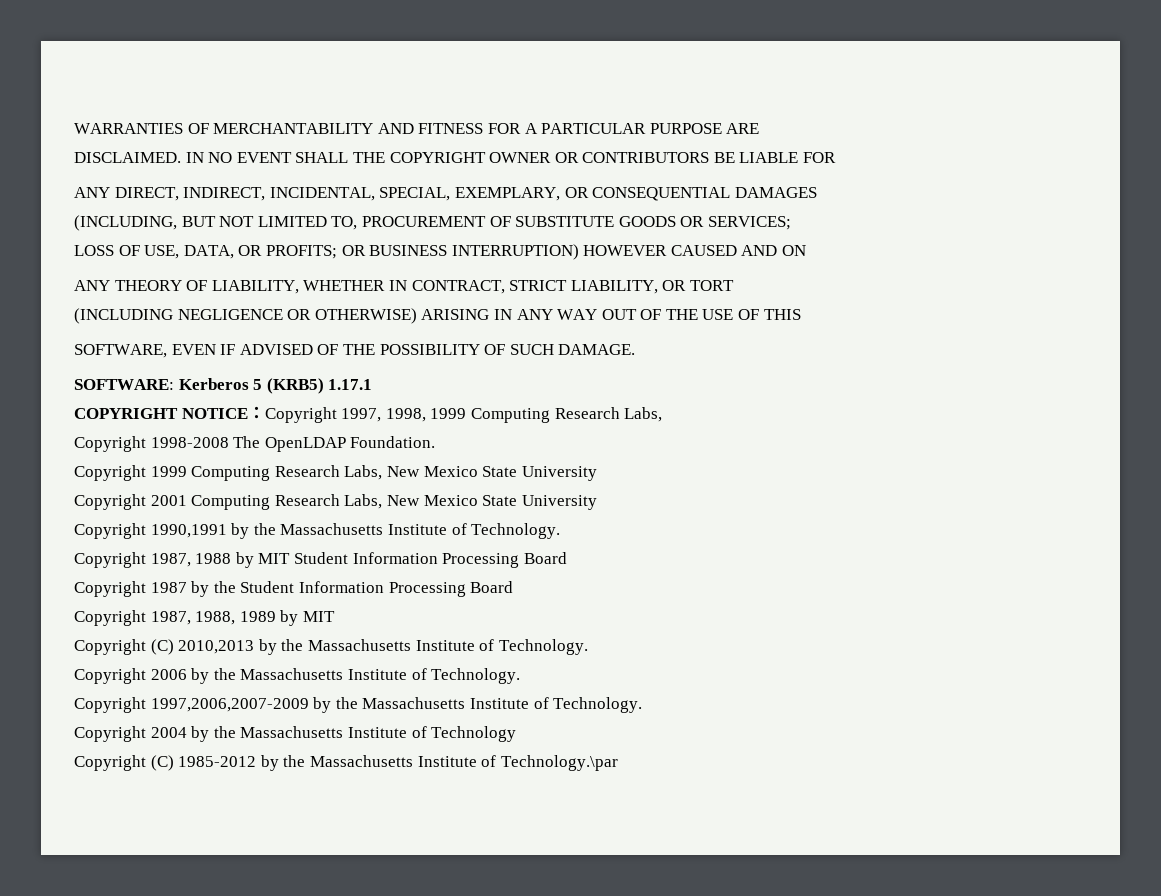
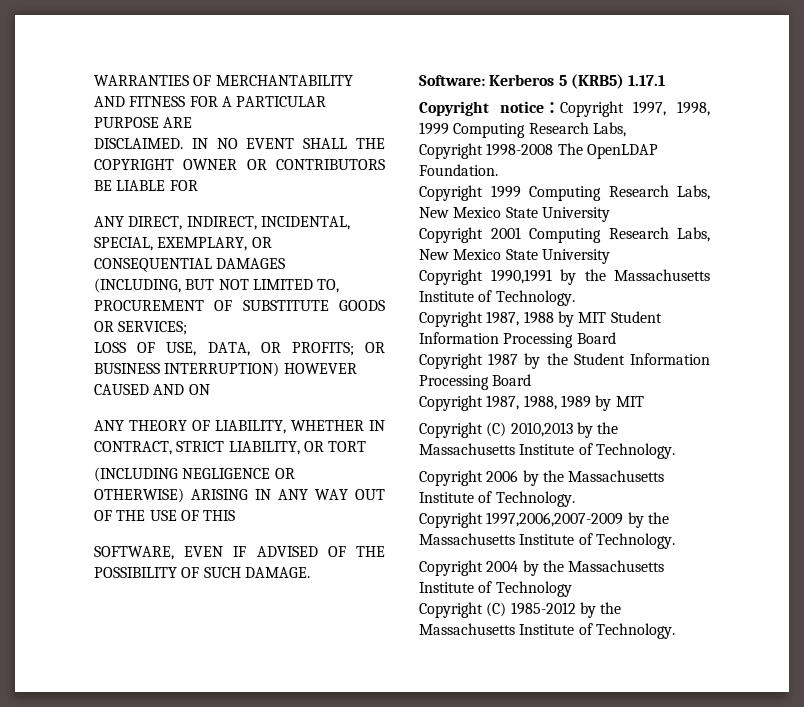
[74,379,174,390] SOFTWARE: -> [419,75,485,86] Software:
[74,408,248,419] COPYRIGHT NOTICE -> [419,101,544,116] Copyright notice
[500,755,618,771] Technology.\par -> [595,623,675,639] Technology.

